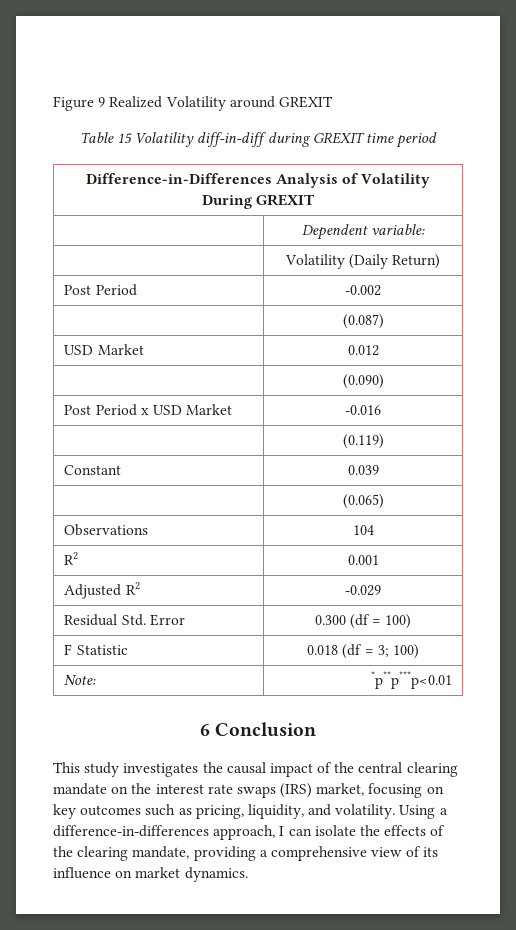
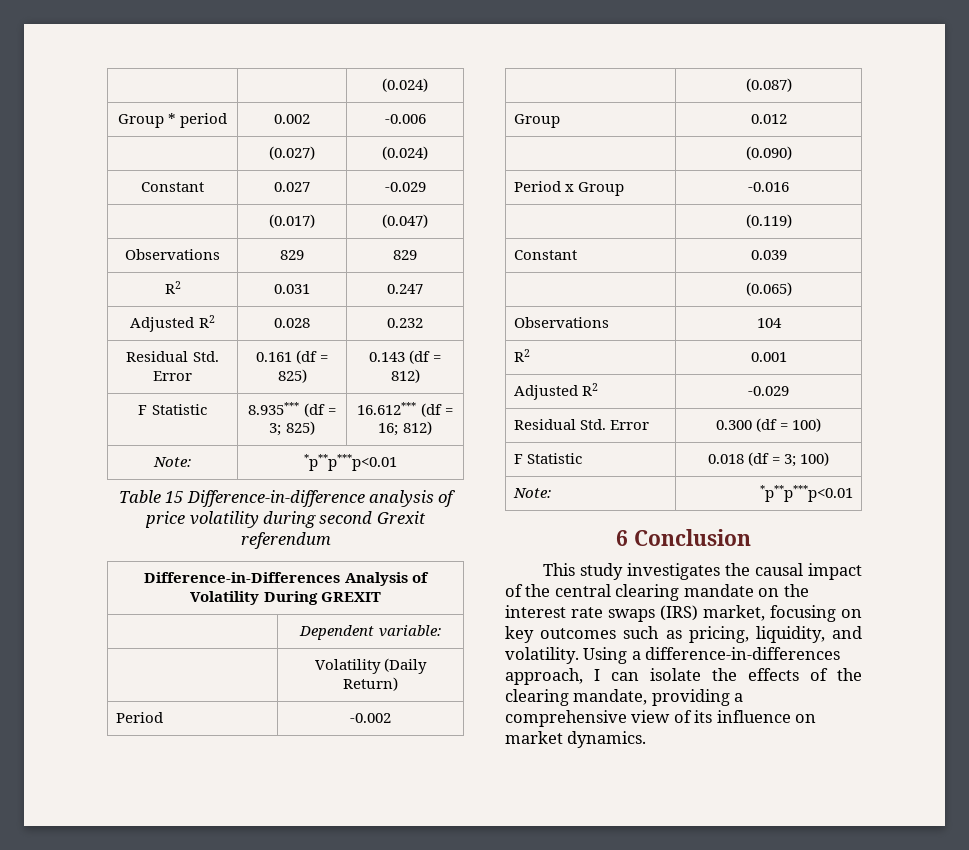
[53,96,333,111] [79,132,438,148] Figure 9 Realized Volatility around GREXIT // Table 15 Volatility diff-in-diff during GREXIT time period -> [382,78,428,92] [117,113,228,128] [274,114,310,124] [384,114,426,124] [269,146,315,160] [382,146,428,160] [141,182,204,192] [274,182,310,192] [384,182,426,192] [269,214,315,228] [382,214,428,228] [125,249,220,260] [280,250,304,260] [393,250,417,260] [164,281,181,294] [274,284,310,294] [387,284,423,294] [130,315,215,332] [274,318,310,328] [387,318,423,328] [126,351,219,362] [153,371,192,381] [255,350,329,364] [277,369,307,383] [368,350,442,364] [390,369,420,383] [138,404,207,415] [248,402,336,417] [269,421,315,436] [357,402,453,417] [378,421,432,436] [153,457,191,467] [304,454,397,471] [118,490,457,507] [145,511,426,528] [240,532,331,549] | | (0.024) // Group * period | 0.002 | -0.006 // | (0.027) | (0.024) // Constant | 0.027 | -0.029 // | (0.017) | (0.047) // Observations | 829 | 829 // R2 | 0.031 | 0.247 // Adjusted R2 | 0.028 | 0.232 // Residual Std. Error | 0.161 (df = 825) | 0.143 (df = 812) // F Statistic | 8.935*** (df = 3; 825) | 16.612*** (df = 16; 812) // Note: | *p**p***p<0.01 // Table 15 Difference-in-difference analysis of price volatility during second Grexit referendum
[64,285,92,295] Post -> (398, 684) none
[64,344,144,355] USD Market -> [513,114,560,128] Group
[64,405,92,415] Post -> (792, 153) none
[152,404,233,415] USD Market -> [578,182,625,196] Group

